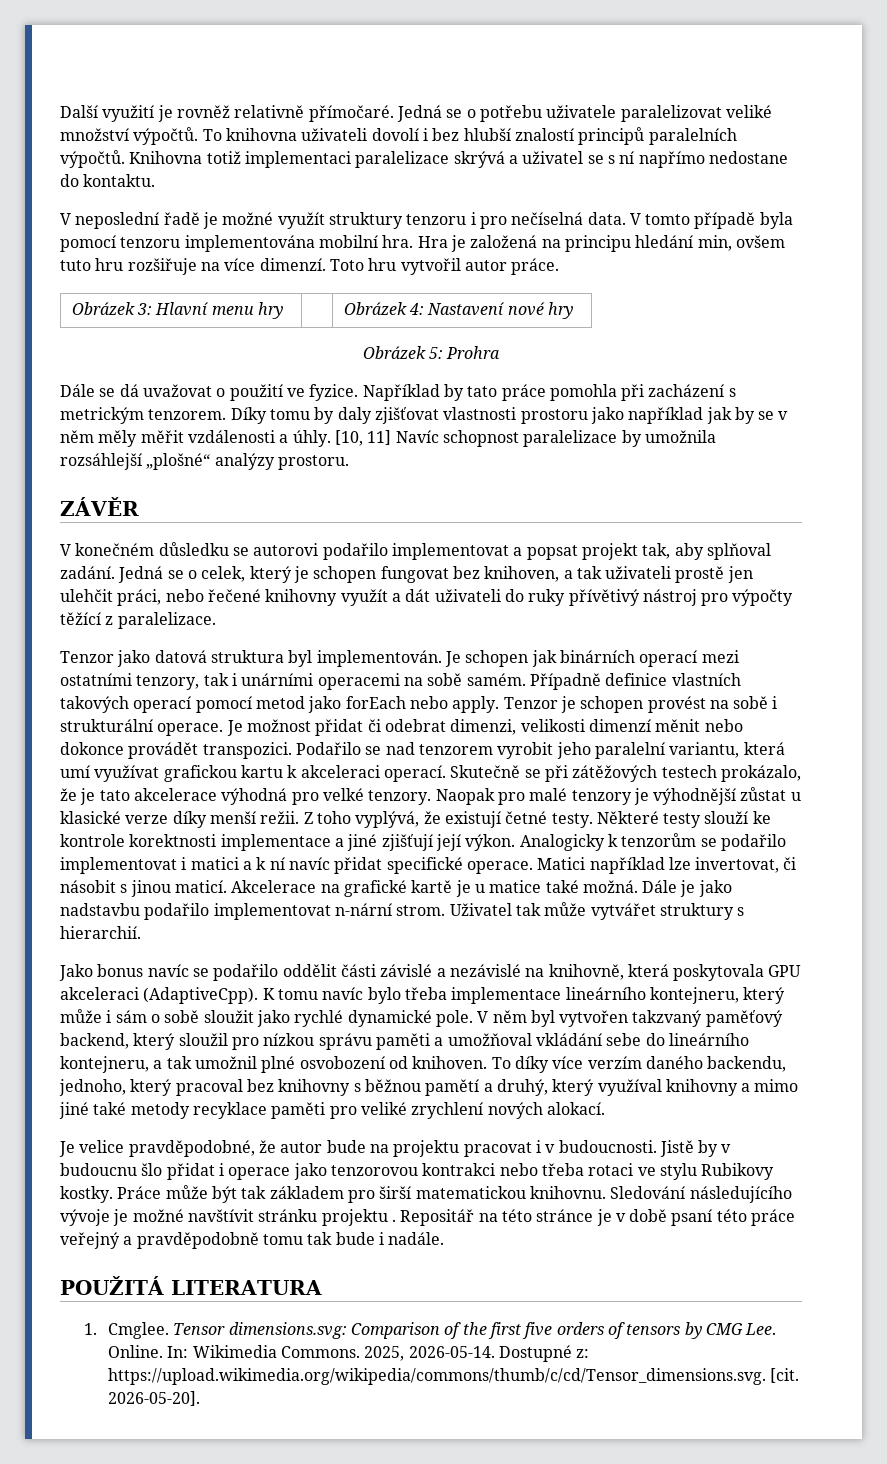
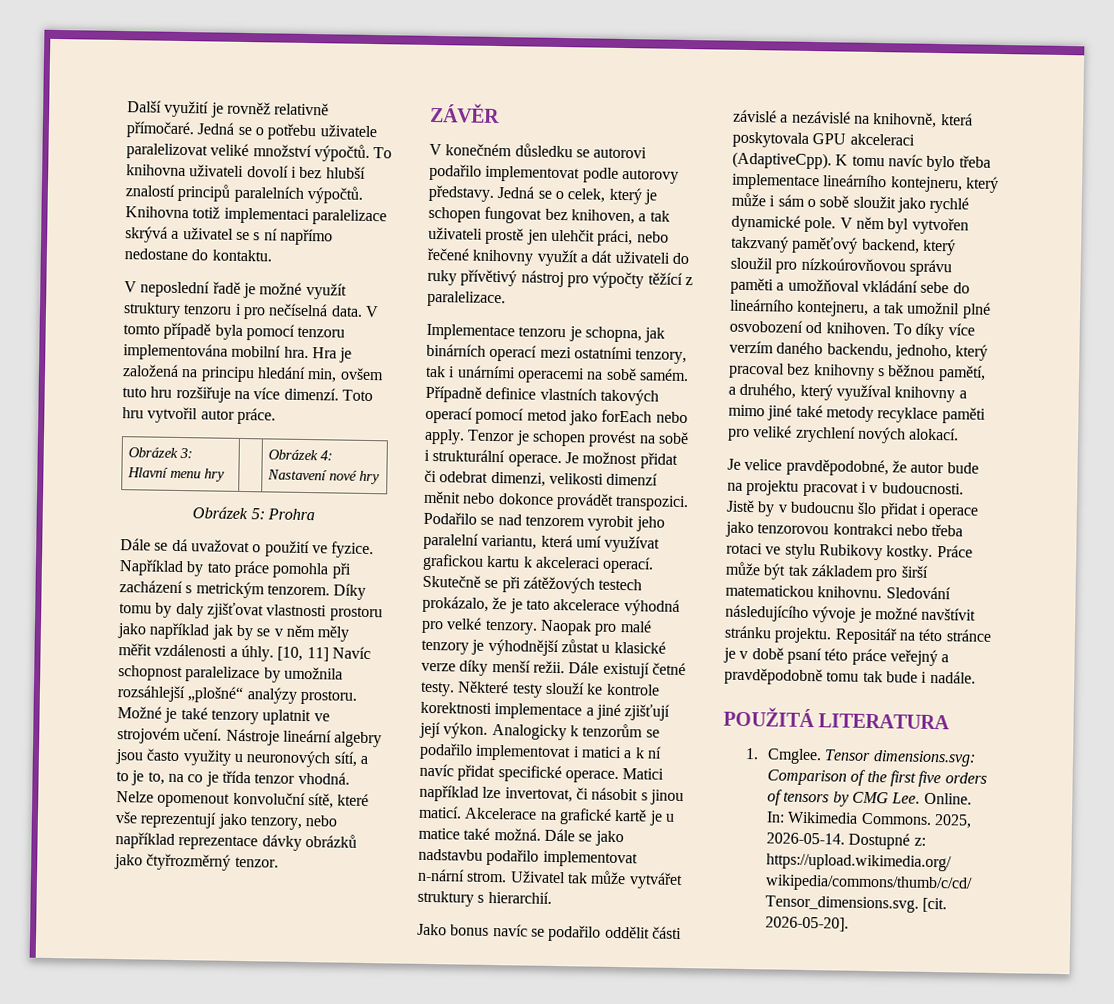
(349, 462) none -> [117,706,330,726] [117,727,383,748] [115,748,368,768] [116,770,350,787] [116,791,370,809] [115,811,338,830] [115,832,357,851] [114,853,279,871] Možné je také tenzory uplatnit ve strojovém učení. Nástroje lineární algebry jsou často využity u neuronových sítí, a to je to, na co je třída tenzor vhodná. Nelze opomenout konvoluční sítě, které vše reprezentují jako tenzory, nebo například reprezentace dávky obrázků jako čtyřrozměrný tenzor.
[513,543,771,560] [60,566,115,579] a popsat projekt tak, aby splňoval zadání. -> [582,167,679,184] [428,184,495,202] podle autorovy představy.
[60,650,529,667] Tenzor jako datová struktura byl implementován. Je schopen -> [426,323,642,343] Implementace tenzoru je schopna,
[303,811,441,828] Z toho vyplývá, že -> [568,661,600,674] Dále
[680,880,696,897] je -> [578,833,593,842] se
[263,1033,315,1046] nízkou -> [800,257,906,272] nízkoúrovňovou
[425,1079,548,1096] pamětí a druhý, -> [937,365,986,382] [728,382,797,399] pamětí, a druhého,
[321,1209,396,1226] projektu . -> [774,627,833,644] projektu.

